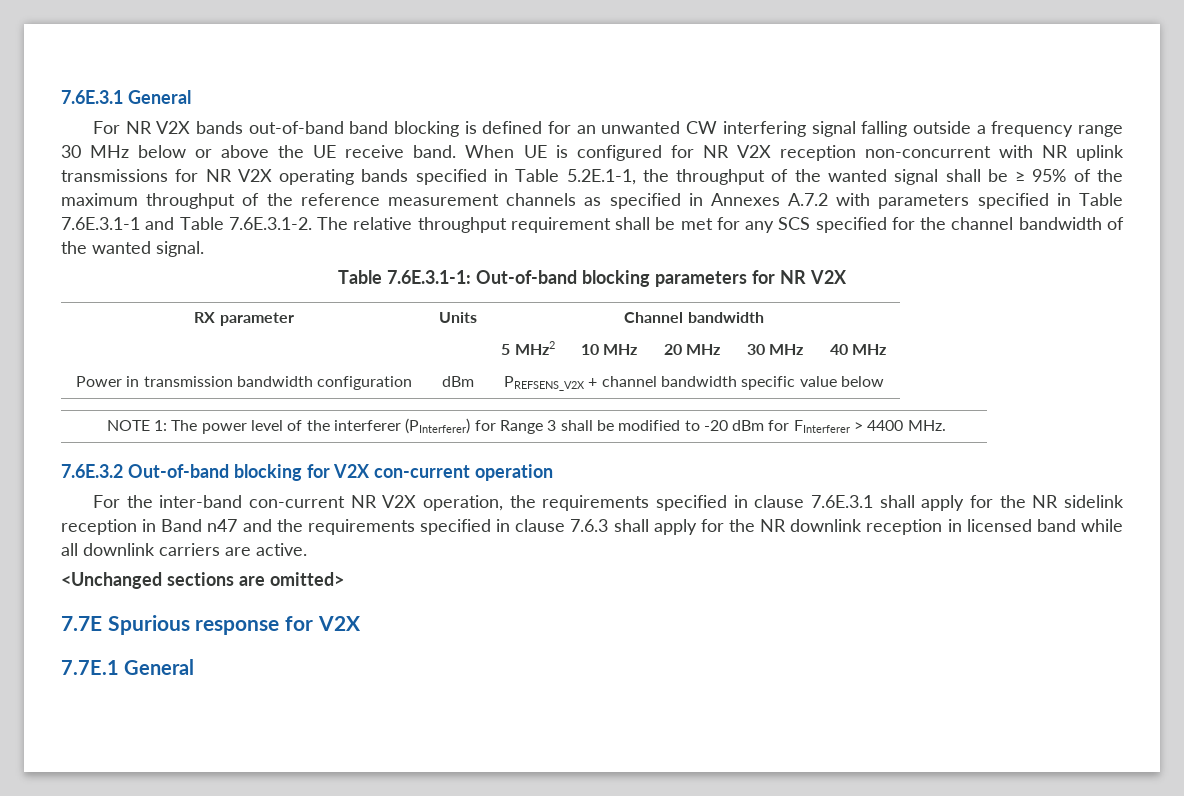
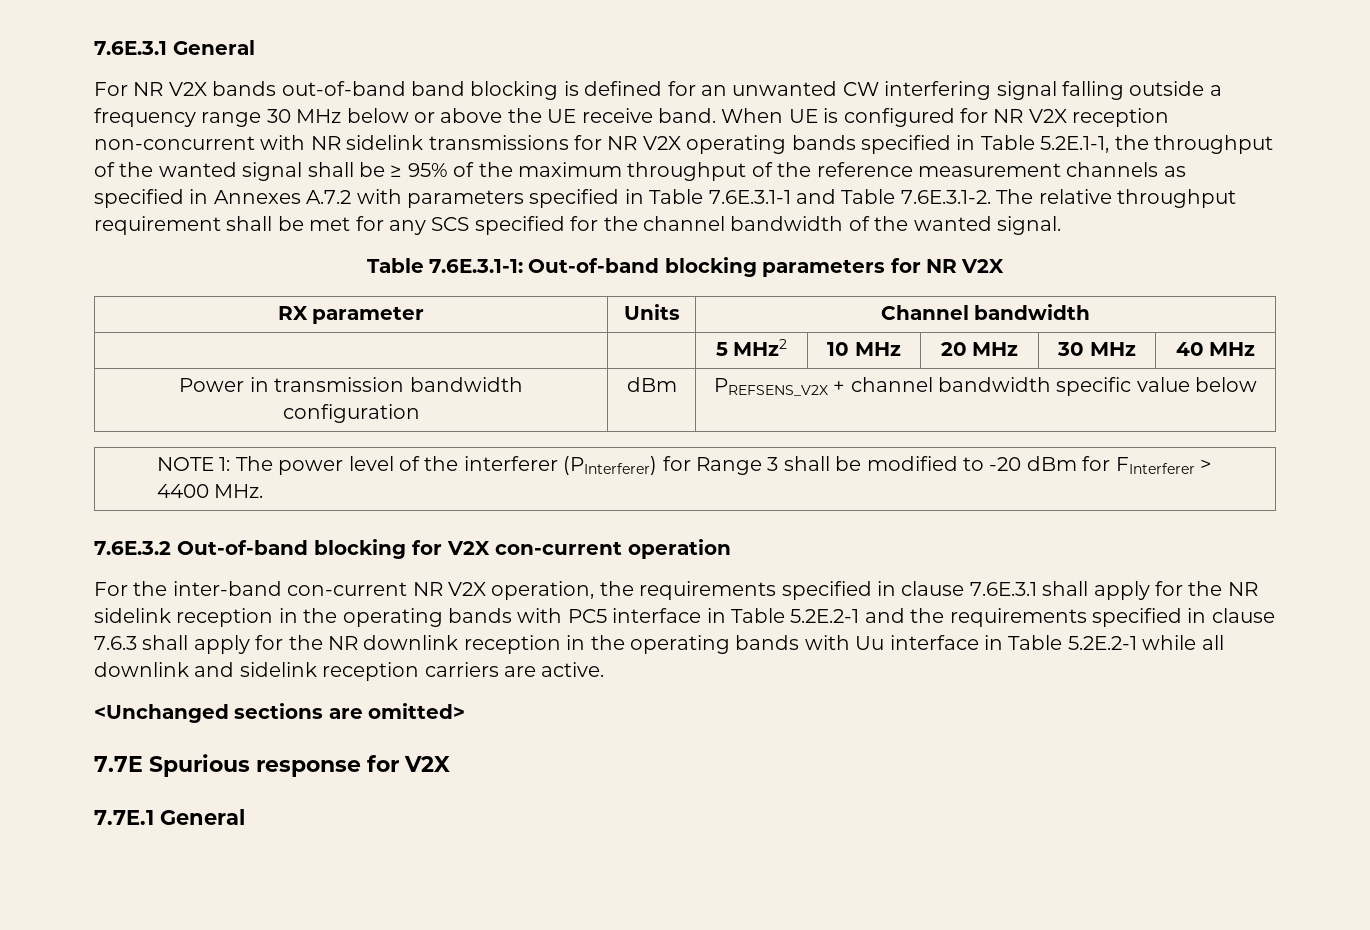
[1075,145,1124,161] uplink -> [346,135,424,150] sidelink
[161,519,238,532] Band n47 -> [303,608,860,627] the operating bands with PC5 interface in Table 5.2E.2-1
[966,519,1123,532] [61,543,155,556] licensed band while all downlink -> [590,635,1224,654] [94,662,420,681] the operating bands with Uu interface in Table 5.2E.2-1 while all downlink and sidelink reception

